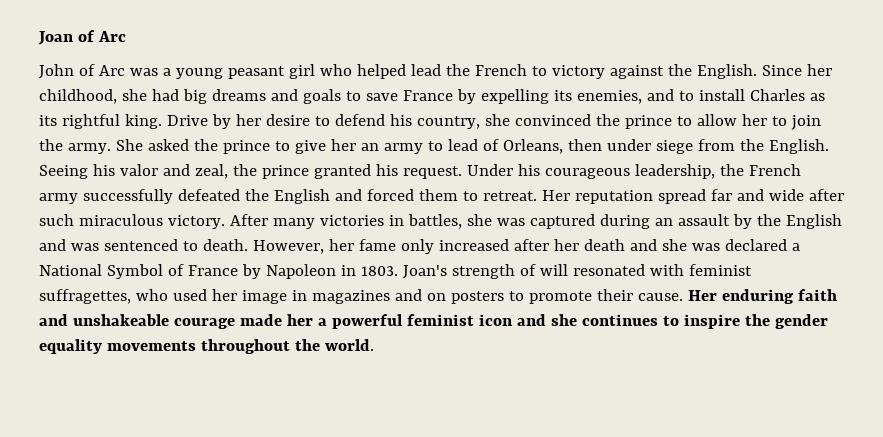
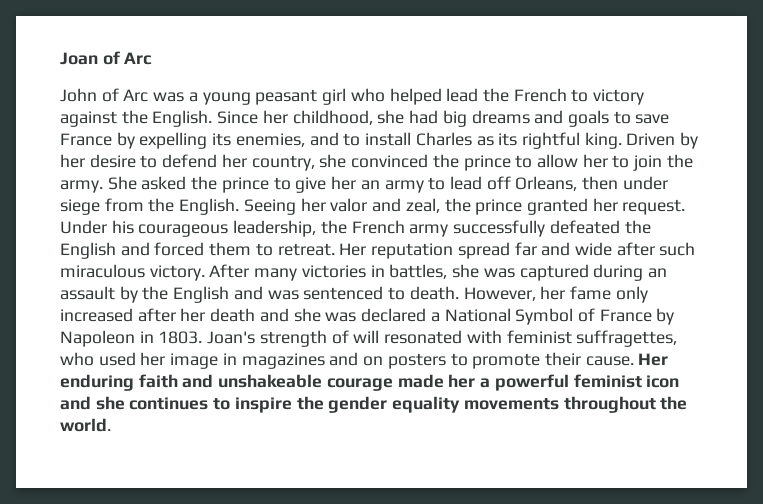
[166,115,208,126] Drive -> [626,133,676,146] Driven
[389,114,412,126] his -> [221,154,247,168] her
[482,139,499,151] of -> [486,176,511,190] off
[92,164,115,176] his -> [300,198,326,212] her
[375,164,398,176] his -> [592,198,618,212] her

